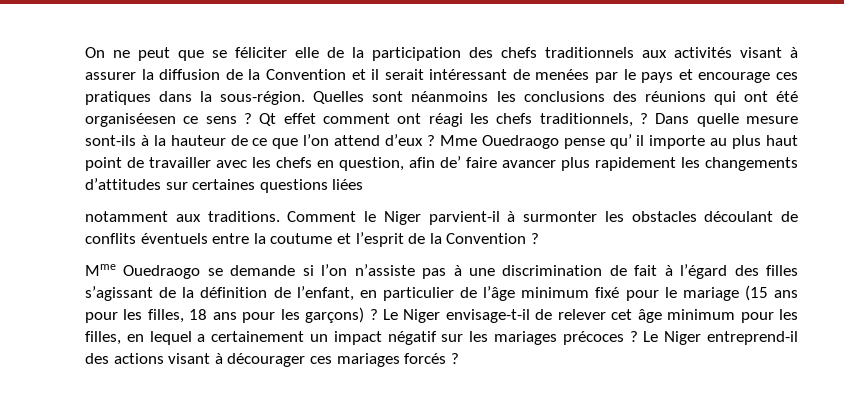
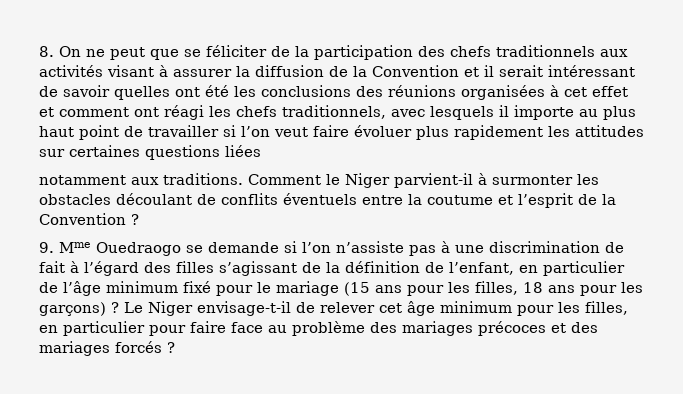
(85, 52) none -> [39,46,54,57] 8.
[295,47,319,58] elle -> (267, 51) none
[535,69,799,83] [85,91,799,105] [85,113,316,127] menées par le pays et encourage ces pratiques dans la sous-région. Quelles sont néanmoins les conclusions des réunions qui ont été organiséesen ce sens ? Qt effet -> [63,85,628,100] [39,107,54,117] savoir quelles ont été les conclusions des réunions organisées à cet effet et
[639,113,798,127] [85,134,632,149] ? Dans quelle mesure sont-ils à la hauteur de ce que l’on attend d’eux ? Mme Ouedraogo pense qu’ -> [391,106,494,120] avec lesquels
[216,156,556,171] avec les chefs en question, afin de’ faire avancer -> [223,125,412,137] si l’on veut faire évoluer
[705,157,798,171] [85,178,161,190] changements d’attitudes -> [575,125,644,137] attitudes
(539, 238) none -> [39,242,54,253] 9.
[149,331,798,345] [85,353,332,367] lequel a certainement un impact négatif sur les mariages précoces ? Le Niger entreprend-il des actions visant à décourager ces -> [63,321,598,336] particulier pour faire face au problème des mariages précoces et des

